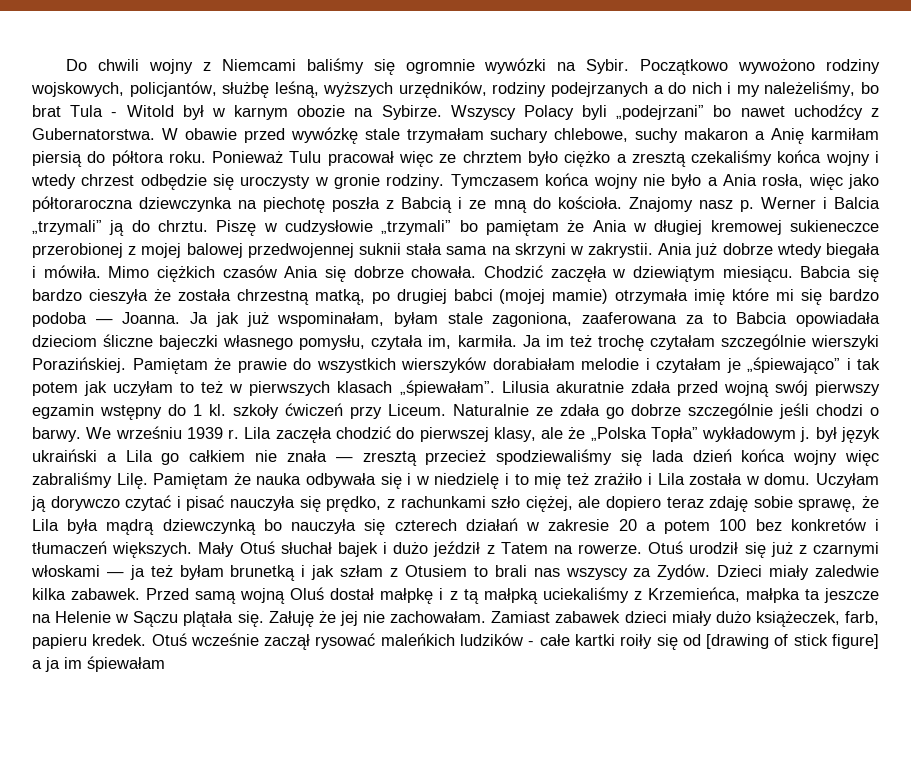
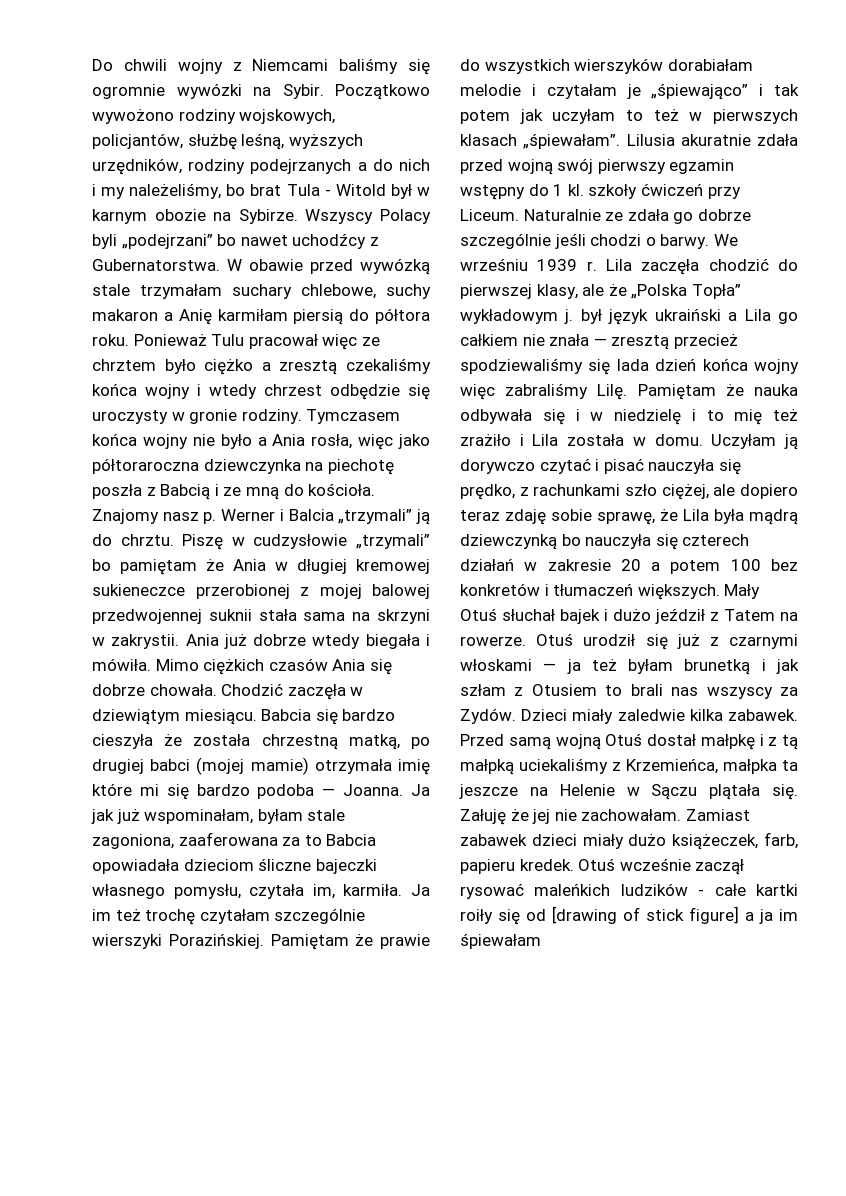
[290,127,358,144] wywózkę -> [360,258,430,275] wywózką
[290,587,325,600] Oluś -> [605,733,643,746] Otuś

